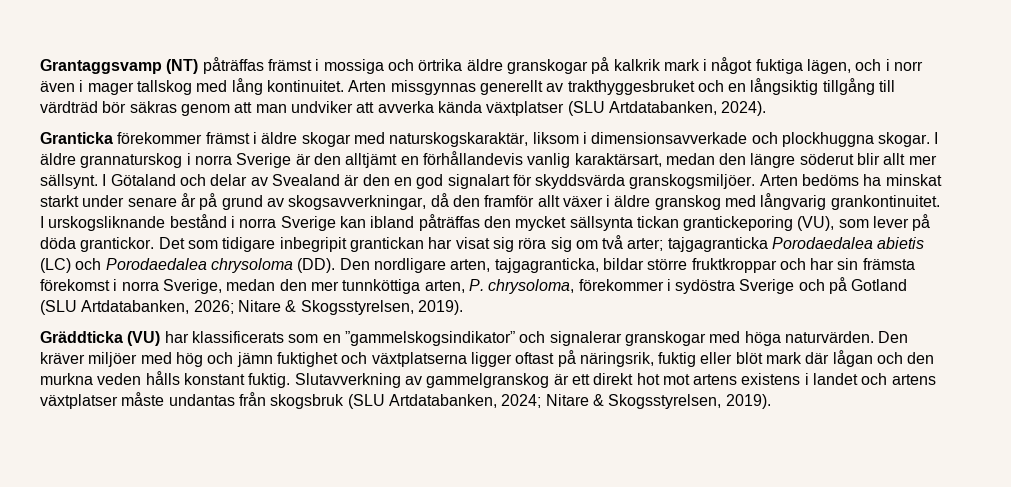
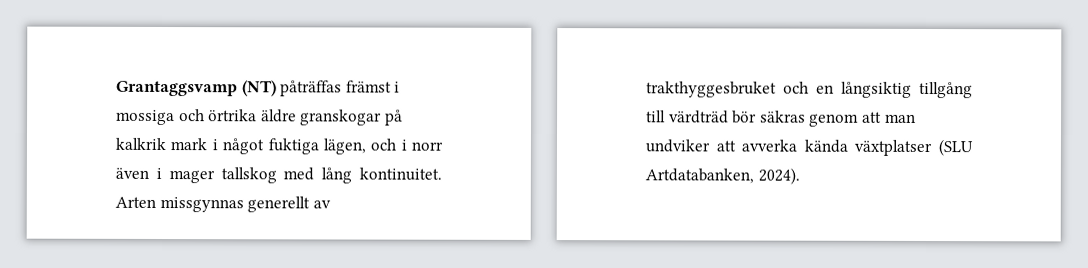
[40,132,939,147] [40,151,937,168] [40,174,942,189] [40,193,940,210] [40,214,931,231] [40,235,925,252] [40,258,915,273] [40,277,908,294] [40,300,463,315] [40,331,909,346] [40,350,935,367] [40,371,936,388] [40,392,771,409] // Granticka förekommer främst i äldre skogar med naturskogskaraktär, liksom i dimensionsavverkade och plockhuggna skogar. I äldre grannaturskog i norra Sverige är den alltjämt en förhållandevis vanlig karaktärsart, medan den längre söderut blir allt mer sällsynt. I Götaland och delar av Svealand är den en god signalart för skyddsvärda granskogsmiljöer. Arten bedöms ha minskat starkt under senare år på grund av skogsavverkningar, då den framför allt växer i äldre granskog med långvarig grankontinuitet. I urskogsliknande bestånd i norra Sverige kan ibland påträffas den mycket sällsynta tickan grantickeporing (VU), som lever på döda grantickor. Det som tidigare inbegripit grantickan har visat sig röra sig om två arter; tajgagranticka Porodaedalea abietis (LC) och Porodaedalea chrysoloma (DD). Den nordligare arten, tajgagranticka, bildar större fruktkroppar och har sin främsta förekomst i norra Sverige, medan den mer tunnköttiga arten, P. chrysoloma, förekommer i sydöstra Sverige och på Gotland (SLU Artdatabanken, 2026; Nitare & Skogsstyrelsen, 2019). // Gräddticka (VU) har klassificerats som en ”gammelskogsindikator” och signalerar granskogar med höga naturvärden. Den kräver miljöer med hög och jämn fuktighet och växtplatserna ligger oftast på näringsrik, fuktig eller blöt mark där lågan och den murkna veden hålls konstant fuktig. Slutavverkning av gammelgranskog är ett direkt hot mot artens existens i landet och artens växtplatser måste undantas från skogsbruk (SLU Artdatabanken, 2024; Nitare & Skogsstyrelsen, 2019). -> (800, 176) none

